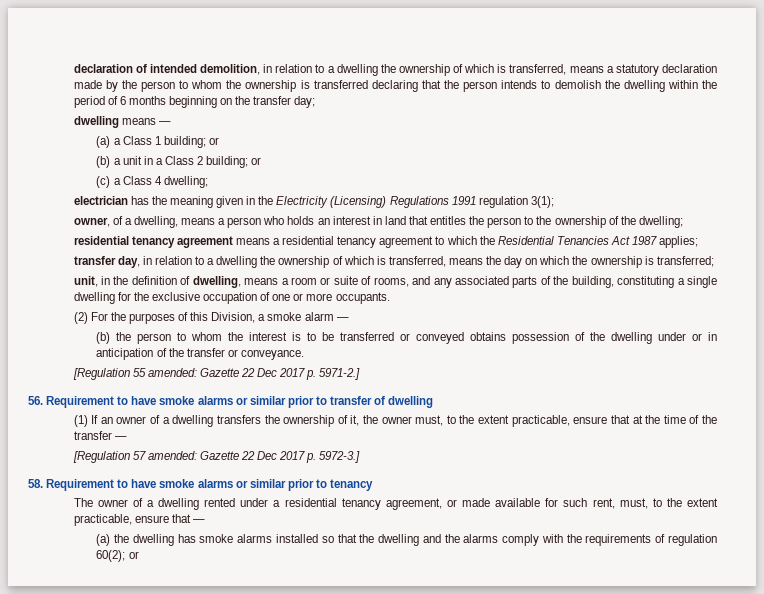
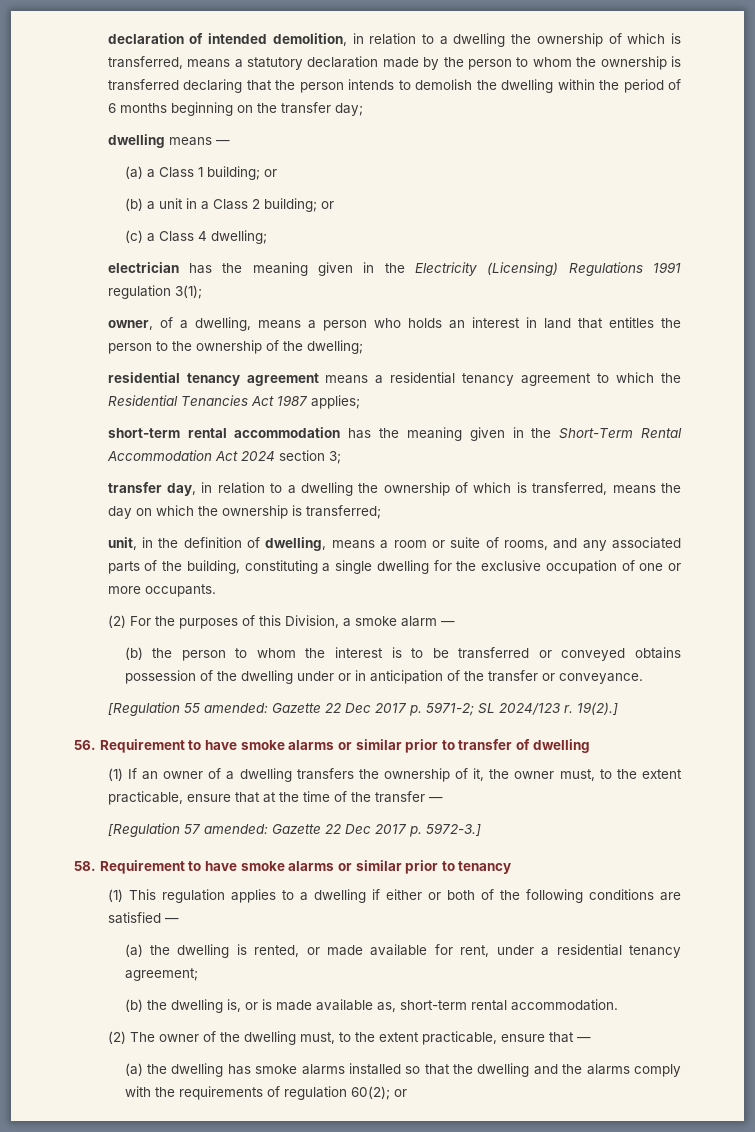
(699, 242) none -> [107,427,682,441] [106,450,341,464] // short-term rental accommodation has the meaning given in the Short-Term Rental Accommodation Act 2024 section 3;
[319,368,361,380] 5971-2.] -> [425,702,618,716] 5971-2; SL 2024/123 r. 19(2).]
[73,498,615,510] The owner of a dwelling rented under a residential tenancy agreement, or made available for such rent, -> [107,889,681,903] [107,912,179,924] [124,944,681,958] [124,968,198,981] [124,999,618,1013] [107,1031,296,1045] (1) This regulation applies to a dwelling if either or both of the following conditions are satisfied — // (a) the dwelling is rented, or made available for rent, under a residential tenancy agreement; // (b) the dwelling is, or is made available as, short-term rental accommodation. // (2) The owner of the dwelling

